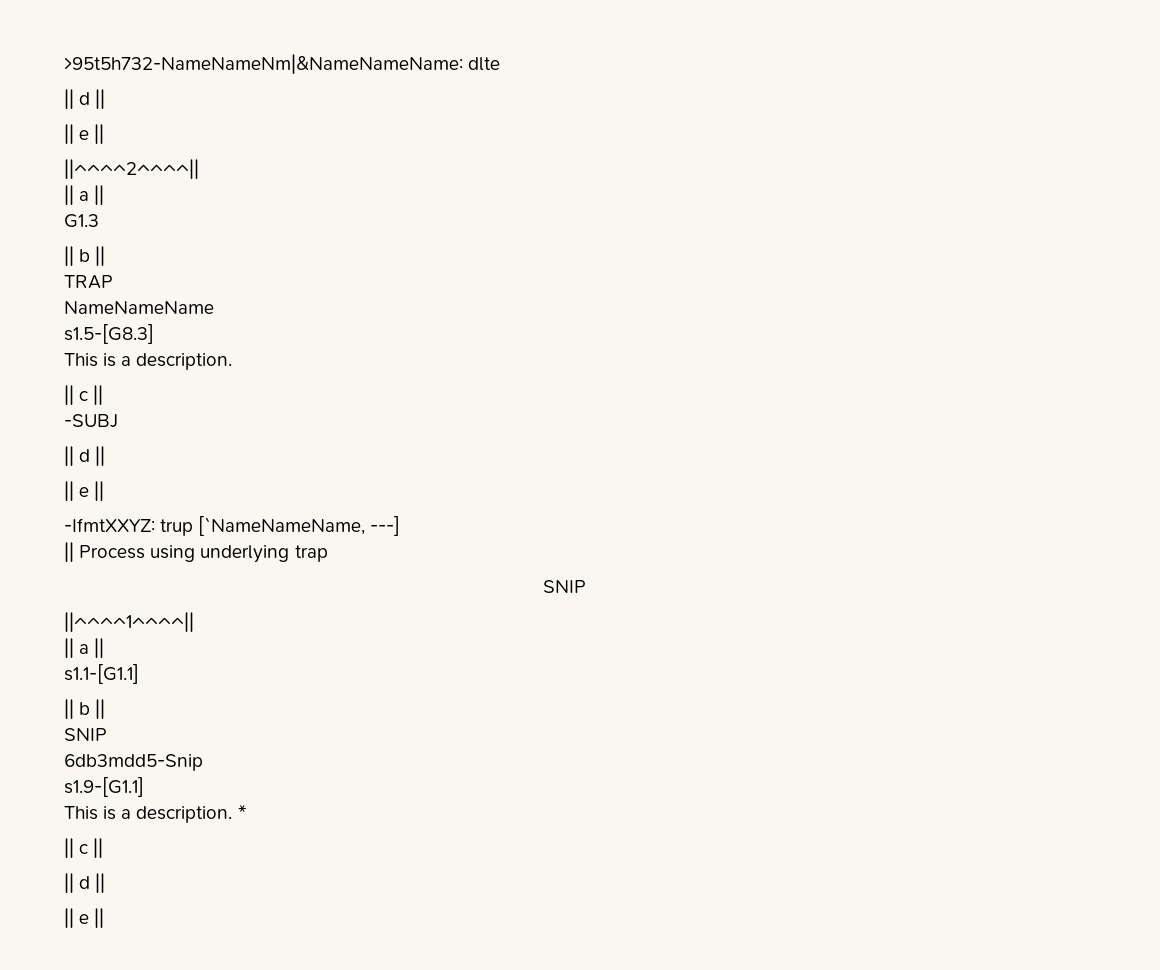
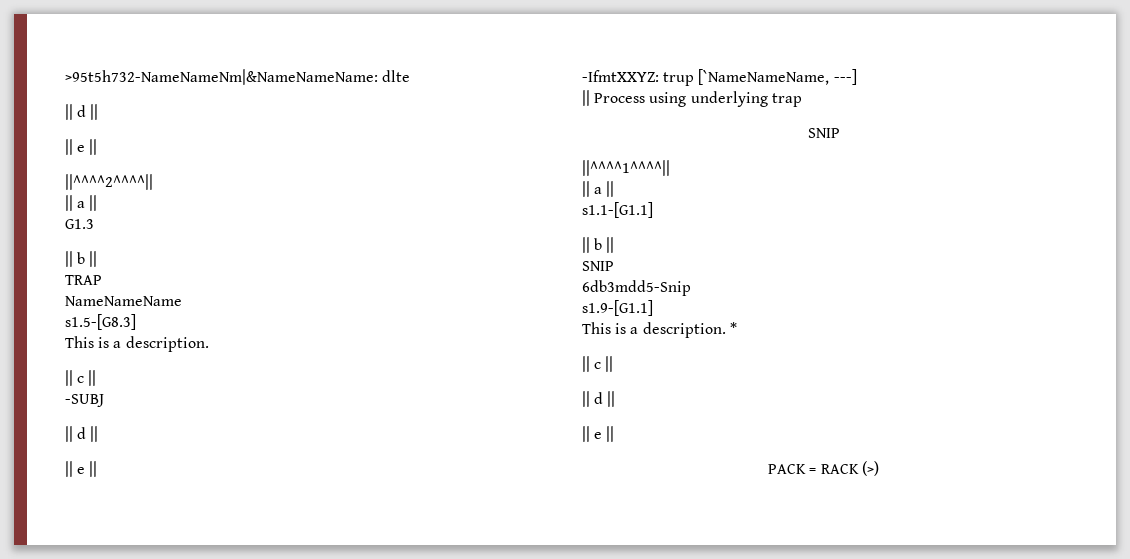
(105, 918) none -> [768,461,879,476] // PACK = RACK (>)

